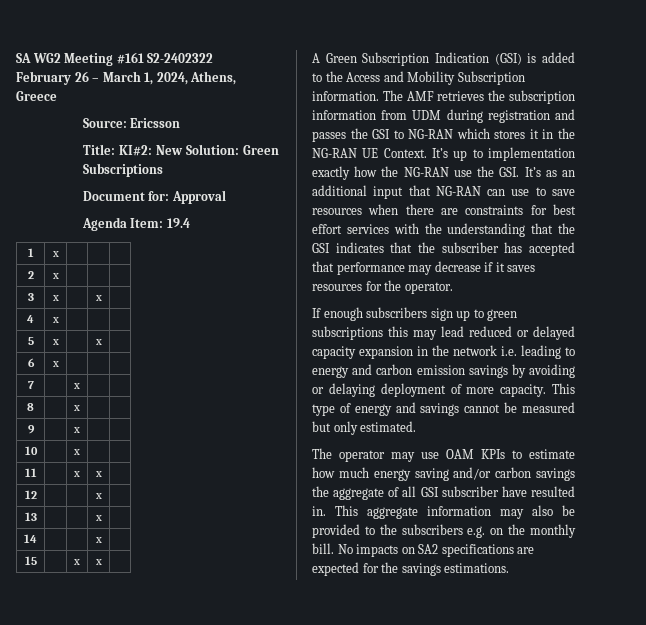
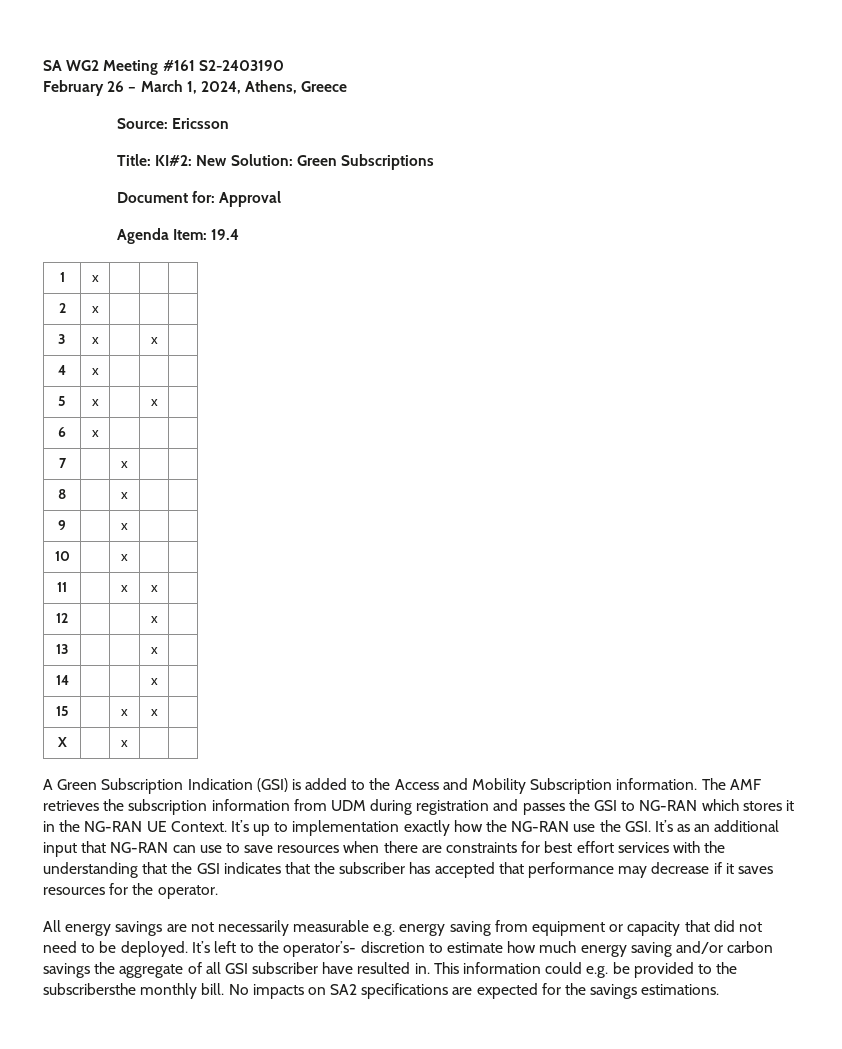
[147,53,214,63] S2-2402322 -> [198,60,284,71] S2-2403190
(102, 562) none -> [56,737,67,747] [121,740,128,747] // X | | x | |
[312,307,518,321] [312,326,575,340] [312,345,575,359] [312,364,575,378] [312,383,575,397] [312,402,575,416] [312,421,417,435] [312,448,505,462] If enough subscribers sign up to green subscriptions this may lead reduced or delayed capacity expansion in the network i.e. leading to energy and carbon emission savings by avoiding or delaying deployment of more capacity. This type of energy and savings cannot be measured but only estimated. // The operator may use OAM KPIs -> [43,920,762,936] [43,941,425,957] All energy savings are not necessarily measurable e.g. energy saving from equipment or capacity that did not need to be deployed. It’s left to the operator’s- discretion
[367,505,575,519] [312,524,526,538] aggregate information may also be provided to the subscribers e.g. on the -> [463,962,738,978] [43,983,136,995] information could e.g. be provided to the subscribersthe

